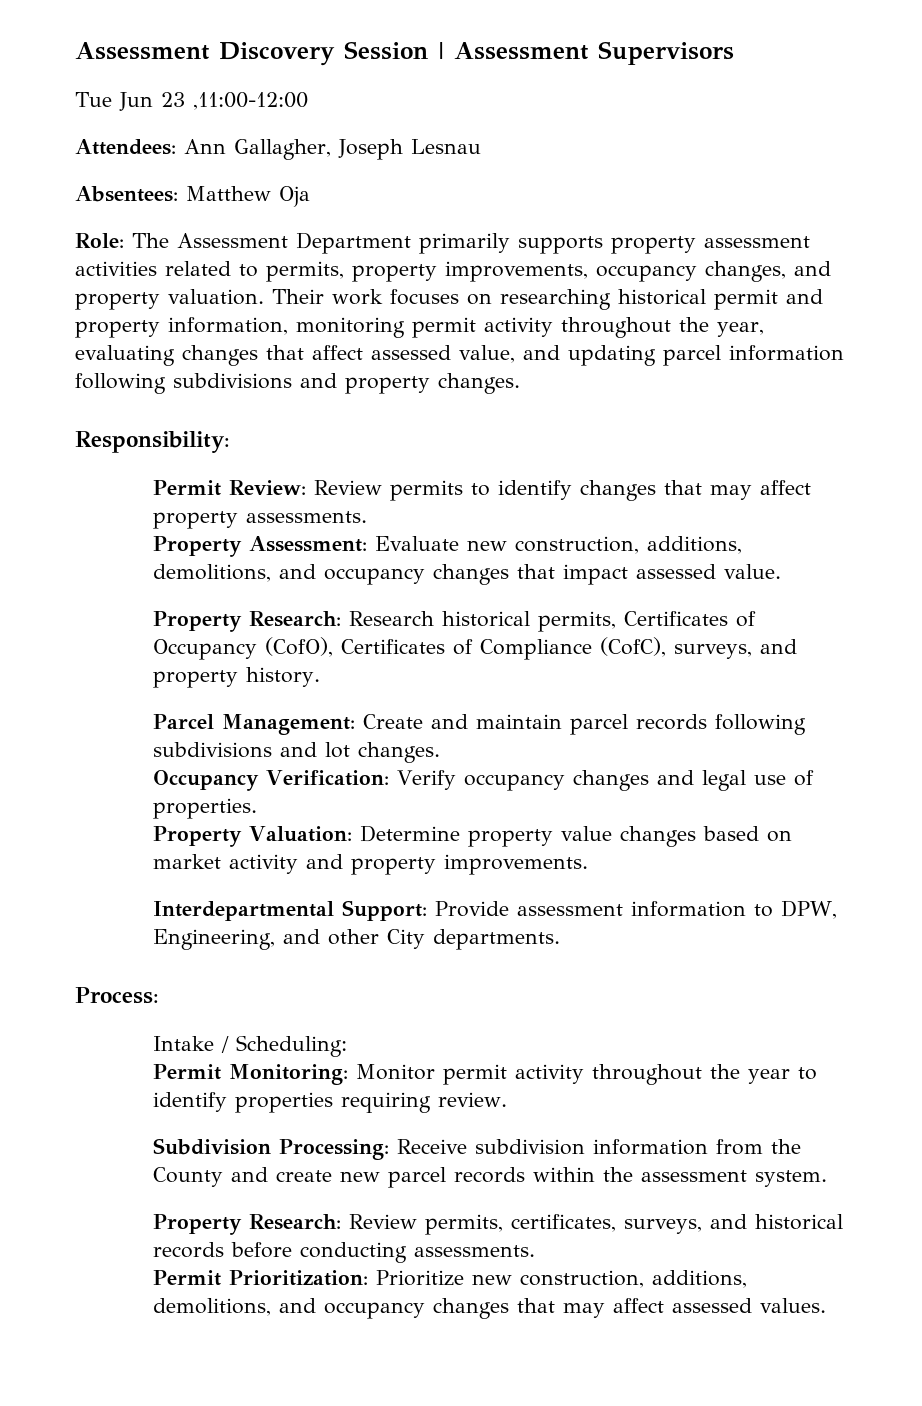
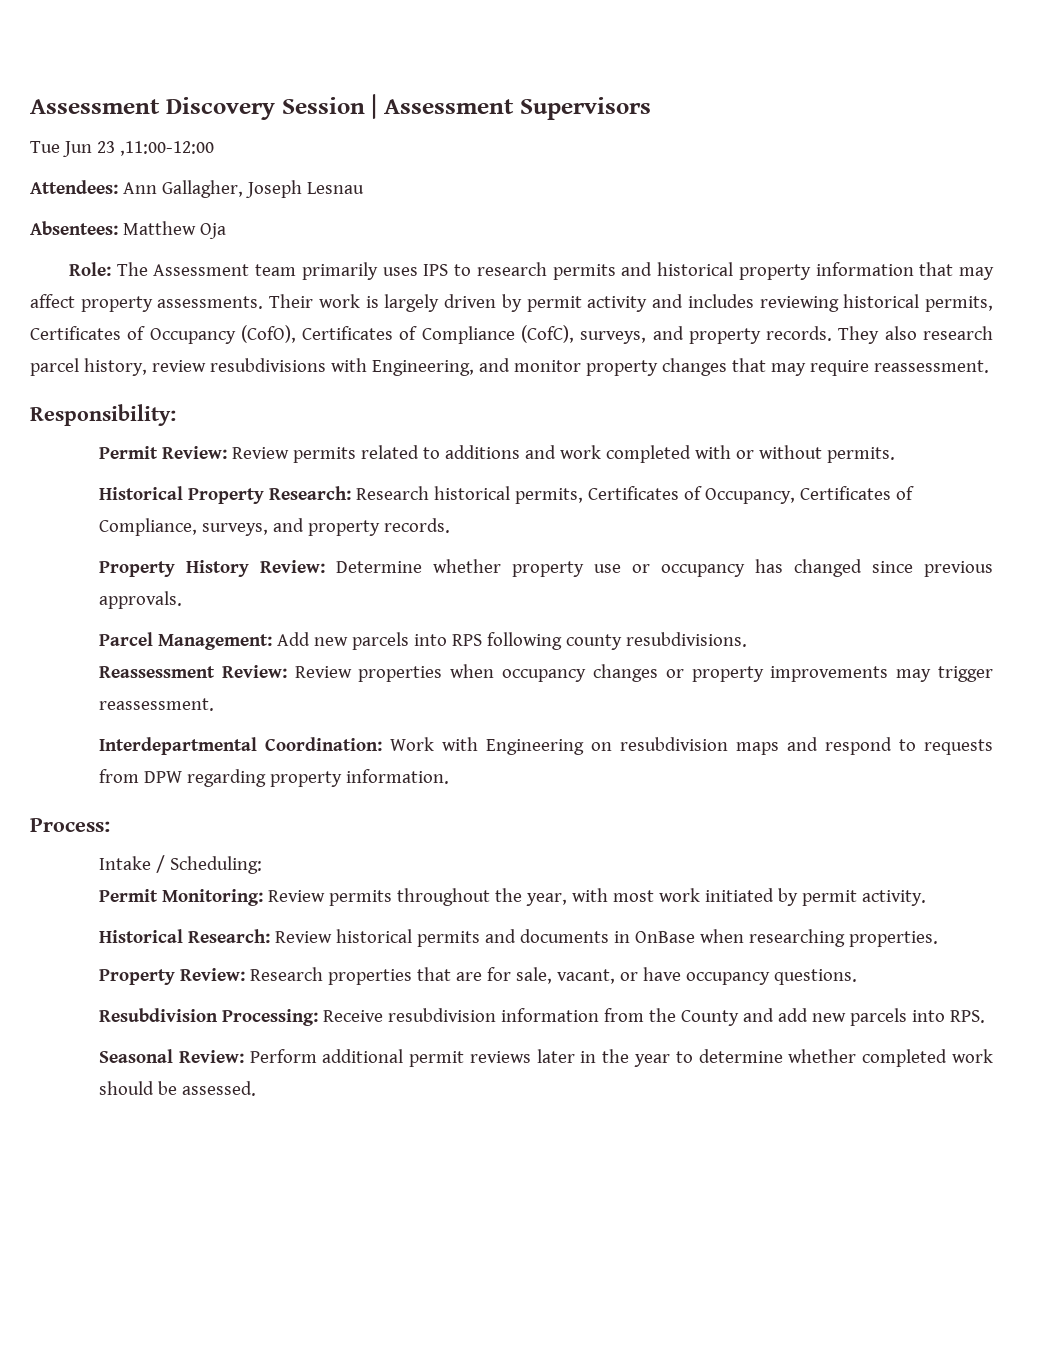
[296,232,810,254] [75,261,831,282] [75,289,823,310] [75,317,764,338] [75,345,844,366] [75,373,520,394] [75,431,230,453] [152,480,656,501] Department primarily supports property assessment activities related to permits, property improvements, occupancy changes, and property valuation. Their work focuses on researching historical permit and property information, monitoring permit activity throughout the year, evaluating changes that affect assessed value, and updating parcel information following subdivisions and property changes. // Responsibility: // Permit Review: Review permits to identify changes -> [255,262,914,280] team primarily uses IPS to research permits and historical property information
[152,536,742,557] [152,564,781,585] [152,611,434,632] // Property Assessment: Evaluate new construction, additions, demolitions, and occupancy changes that impact assessed value. // Property Research: Research -> [269,294,839,312] Their work is largely driven by permit activity and includes reviewing
[245,667,320,687] [152,714,806,735] [152,742,440,763] [152,770,814,791] [152,798,257,819] [152,825,792,847] [152,854,588,875] [152,900,837,921] [152,929,560,950] history. // Parcel Management: Create and maintain parcel records following subdivisions and lot changes. // Occupancy Verification: Verify occupancy changes and legal use of properties. // Property Valuation: Determine property value changes based on market activity and property improvements. // Interdepartmental Support: Provide assessment information to DPW, Engineering, and other City departments. -> [766,326,994,344] [30,358,989,376] [30,404,176,426] [98,445,895,463] [98,486,914,504] [98,518,450,536] [98,559,993,577] [98,591,182,609] [98,632,747,650] [98,664,993,682] [98,698,214,711] [98,737,994,755] [98,769,449,787] records. They also research parcel history, review resubdivisions with Engineering, and monitor property changes that may require reassessment. // Responsibility: // Permit Review: Review permits related to additions and work completed with or without permits. // Historical Property Research: Research historical permits, Certificates of Occupancy, Certificates of Compliance, surveys, and property records. // Property History Review: Determine whether property use or occupancy has changed since previous approvals. // Parcel Management: Add new parcels into RPS following county resubdivisions. // Reassessment Review: Review properties when occupancy changes or property improvements may trigger reassessment. // Interdepartmental Coordination: Work with Engineering on resubdivision maps and respond to requests from DPW regarding property information.
[355,1064,817,1085] [152,1092,507,1113] [152,1138,271,1155] Monitor permit activity throughout the year to identify properties requiring review. // Subdivision -> [267,888,926,906] [98,929,938,947] [98,967,857,985] [98,1008,218,1022] Review permits throughout the year, with most work initiated by permit activity. // Historical Research: Review historical permits and documents in OnBase when researching properties. // Property Review: Research properties that are for sale, vacant, or have occupancy questions. // Resubdivision
[474,1139,585,1155] subdivision -> [387,1008,496,1022] resubdivision
[275,1167,827,1188] [152,1214,843,1235] [152,1242,535,1263] [152,1270,747,1288] [152,1298,826,1319] create new parcel records within the assessment system. // Property Research: Review permits, certificates, surveys, and historical records before conducting assessments. // Permit Prioritization: Prioritize new construction, additions, demolitions, and occupancy changes that may affect assessed values. -> [777,1008,985,1026] [98,1049,993,1067] [98,1081,256,1096] add new parcels into RPS. // Seasonal Review: Perform additional permit reviews later in the year to determine whether completed work should be assessed.

